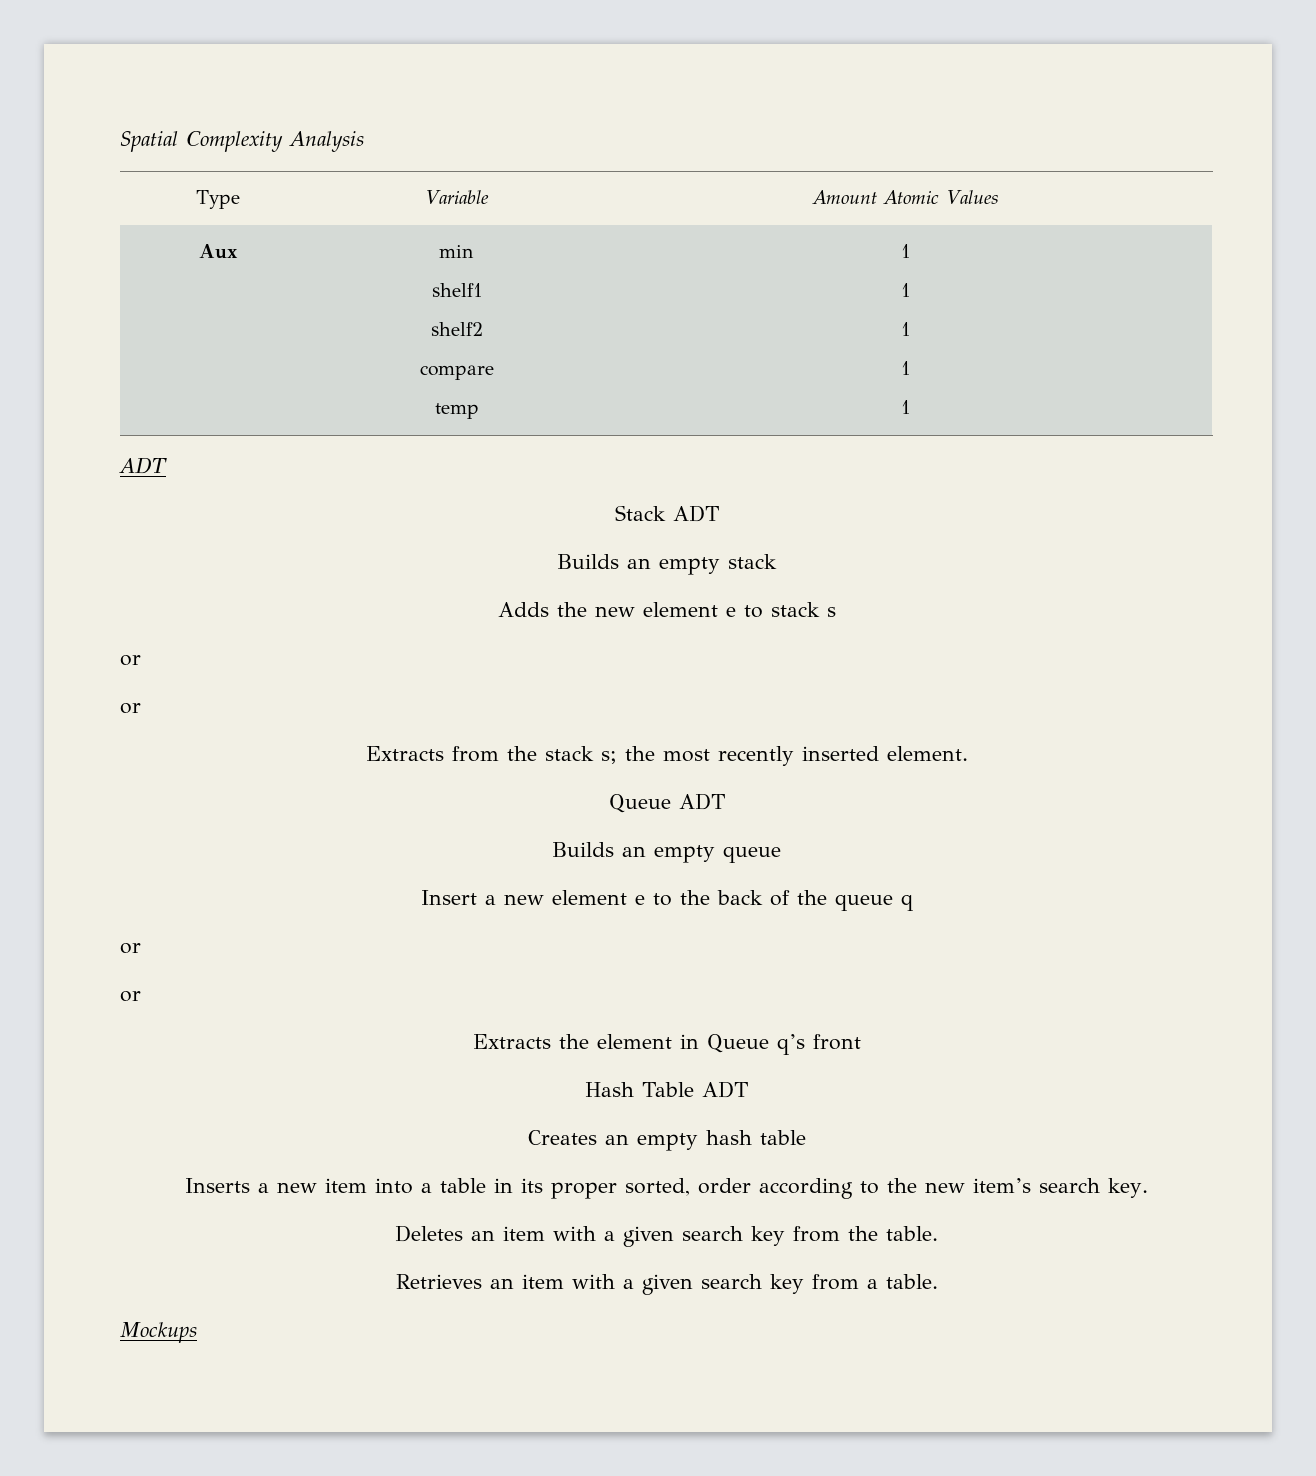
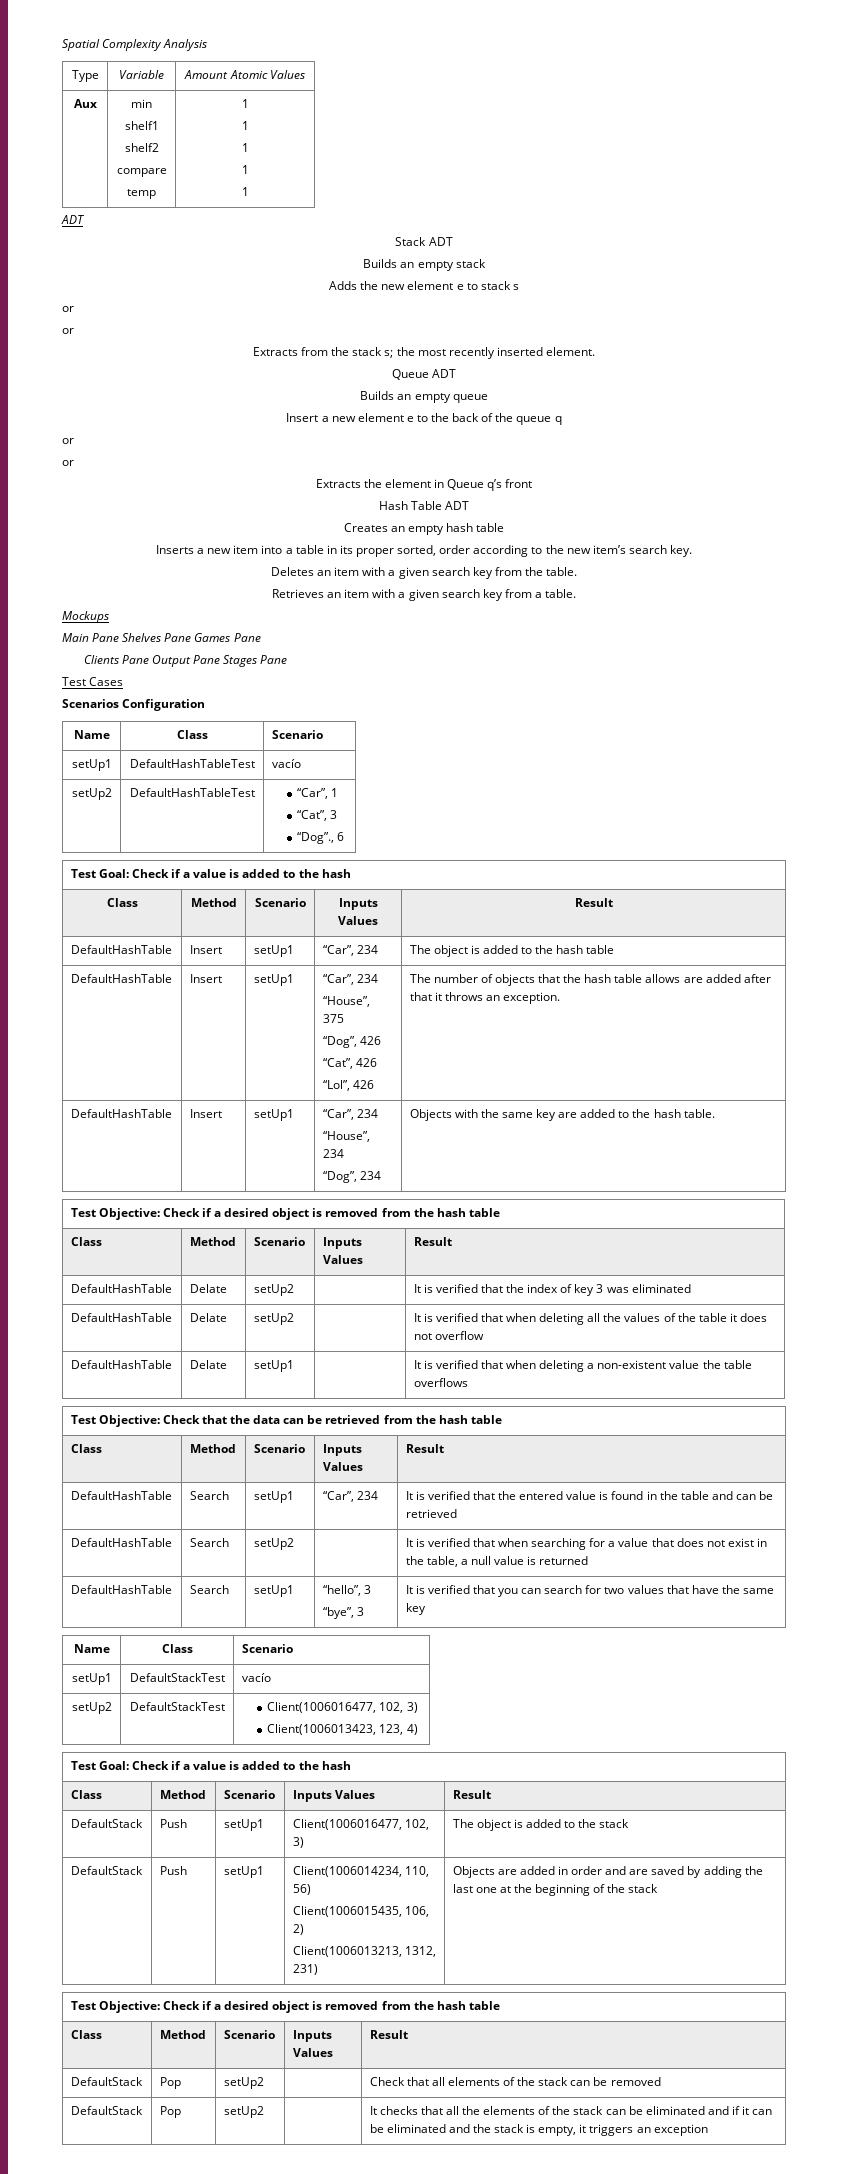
(197, 1332) none -> [62,633,261,642] [83,655,288,667] [62,677,124,686] [62,699,206,711] [73,730,110,739] [176,730,208,739] [271,730,323,739] [71,759,112,771] [129,759,255,768] [271,759,301,768] [71,788,112,800] [129,788,255,797] [297,788,339,799] [297,810,338,821] [297,832,345,844] [70,869,351,878] [106,898,138,907] [190,898,237,907] [254,898,306,907] [338,898,378,910] [338,916,378,925] [574,898,613,907] [70,945,172,954] [189,945,222,954] [253,945,294,957] [322,945,378,956] [409,945,615,957] [70,974,172,983] [189,974,222,983] [253,974,294,986] [322,974,378,985] [322,996,370,1007] [322,1014,344,1023] [322,1036,381,1048] [322,1058,377,1069] [322,1080,374,1091] [409,974,771,986] [409,992,560,1004] [70,1109,172,1118] [189,1109,222,1118] [253,1109,294,1121] [322,1109,378,1120] [322,1131,370,1142] [322,1149,344,1158] [322,1171,381,1183] [409,1109,715,1121] [70,1208,500,1220] [70,1237,102,1246] [189,1237,236,1246] [253,1237,305,1246] [322,1237,362,1249] [322,1255,363,1264] [413,1237,452,1246] [70,1284,172,1293] [189,1284,227,1293] [253,1284,294,1296] [413,1284,691,1296] [70,1313,172,1322] [189,1313,227,1322] [253,1313,294,1325] [413,1313,767,1325] [413,1331,484,1340] [70,1360,172,1369] [189,1360,227,1369] [253,1360,294,1372] [413,1360,752,1372] [413,1378,468,1387] [70,1415,502,1427] [70,1444,102,1453] [189,1444,236,1453] [253,1444,305,1453] [322,1444,362,1456] [322,1462,363,1471] [405,1444,444,1453] [70,1491,172,1500] [189,1491,229,1500] [253,1491,294,1503] [322,1491,378,1502] [405,1491,774,1500] [405,1509,457,1518] [70,1538,172,1547] [189,1538,229,1547] [253,1538,294,1550] [405,1538,767,1550] [405,1556,589,1567] [70,1585,172,1594] [189,1585,229,1594] [253,1585,294,1597] [322,1585,371,1596] [322,1607,364,1619] [405,1585,774,1597] [405,1603,426,1615] [73,1644,110,1653] [161,1644,193,1653] [241,1644,293,1653] [71,1673,112,1685] [129,1673,225,1682] [241,1673,271,1682] [71,1702,112,1714] [129,1702,225,1711] [267,1702,418,1713] [267,1724,418,1735] [70,1761,351,1770] [70,1790,102,1799] [159,1790,206,1799] [223,1790,275,1799] [292,1790,375,1802] [452,1790,491,1799] [70,1819,143,1828] [159,1819,187,1828] [223,1819,264,1831] [292,1819,429,1830] [292,1837,304,1848] [452,1819,630,1831] [70,1866,143,1875] [159,1866,187,1875] [223,1866,264,1878] [292,1866,429,1877] [292,1884,311,1895] [292,1906,429,1917] [292,1924,304,1935] [292,1946,436,1957] [292,1964,318,1975] [452,1866,763,1878] [452,1884,659,1896] [70,2001,500,2013] [70,2030,102,2039] [159,2030,206,2039] [223,2030,275,2039] [292,2030,332,2042] [292,2048,333,2057] [369,2030,408,2039] [70,2077,143,2086] [159,2077,181,2089] [223,2077,264,2089] [369,2077,661,2086] [70,2106,143,2115] [159,2106,181,2118] [223,2106,264,2118] [369,2106,773,2115] [369,2124,708,2136] // Main Pane Shelves Pane Games Pane // Clients Pane Output Pane Stages Pane // Test Cases // Scenarios Configuration // Name | Class | Scenario // setUp1 | DefaultHashTableTest | vacío // setUp2 | DefaultHashTableTest | “Car”, 1 // “Cat”, 3 // “Dog”., 6 // Test Goal: Check if a value is added to the hash // Class | Method | Scenario | Inputs Values | Result // DefaultHashTable | Insert | setUp1 | “Car”, 234 | The object is added to the hash table // DefaultHashTable | Insert | setUp1 | “Car”, 234 // “House”, 375 // “Dog”, 426 // “Cat”, 426 // “Lol”, 426 | The number of objects that the hash table allows are added after that it throws an exception. // DefaultHashTable | Insert | setUp1 | “Car”, 234 // “House”, 234 // “Dog”, 234 | Objects with the same key are added to the hash table. // Test Objective: Check if a desired object is removed from the hash table // Class | Method | Scenario | Inputs Values | Result // DefaultHashTable | Delate | setUp2 | | It is verified that the index of key 3 was eliminated // DefaultHashTable | Delate | setUp2 | | It is verified that when deleting all the values of the table it does not overflow // DefaultHashTable | Delate | setUp1 | | It is verified that when deleting a non-existent value the table overflows // Test Objective: Check that the data can be retrieved from the hash table // Class | Method | Scenario | Inputs Values | Result // DefaultHashTable | Search | setUp1 | “Car”, 234 | It is verified that the entered value is found in the table and can be retrieved // DefaultHashTable | Search | setUp2 | | It is verified that when searching for a value that does not exist in the table, a null value is returned // DefaultHashTable | Search | setUp1 | “hello”, 3 // “bye”, 3 | It is verified that you can search for two values that have the same key // Name | Class | Scenario // setUp1 | DefaultStackTest | vacío // setUp2 | DefaultStackTest | Client(1006016477, 102, 3) // Client(1006013423, 123, 4) // Test Goal: Check if a value is added to the hash // Class | Method | Scenario | Inputs Values | Result // DefaultStack | Push | setUp1 | Client(1006016477, 102, 3) | The object is added to the stack // DefaultStack | Push | setUp1 | Client(1006014234, 110, 56) // Client(1006015435, 106, 2) // Client(1006013213, 1312, 231) | Objects are added in order and are saved by adding the last one at the beginning of the stack // Test Objective: Check if a desired object is removed from the hash table // Class | Method | Scenario | Inputs Values | Result // DefaultStack | Pop | setUp2 | | Check that all elements of the stack can be removed // DefaultStack | Pop | setUp2 | | It checks that all the elements of the stack can be eliminated and if it can be eliminated and the stack is empty, it triggers an exception

